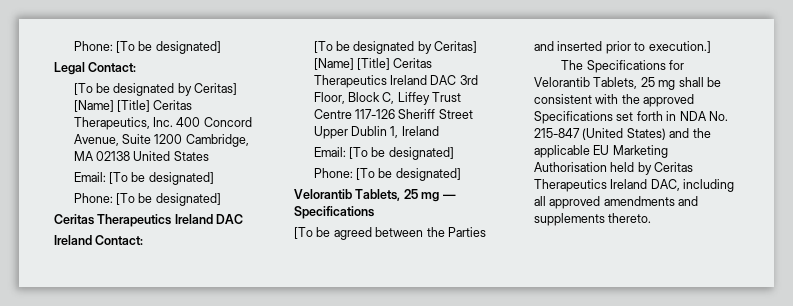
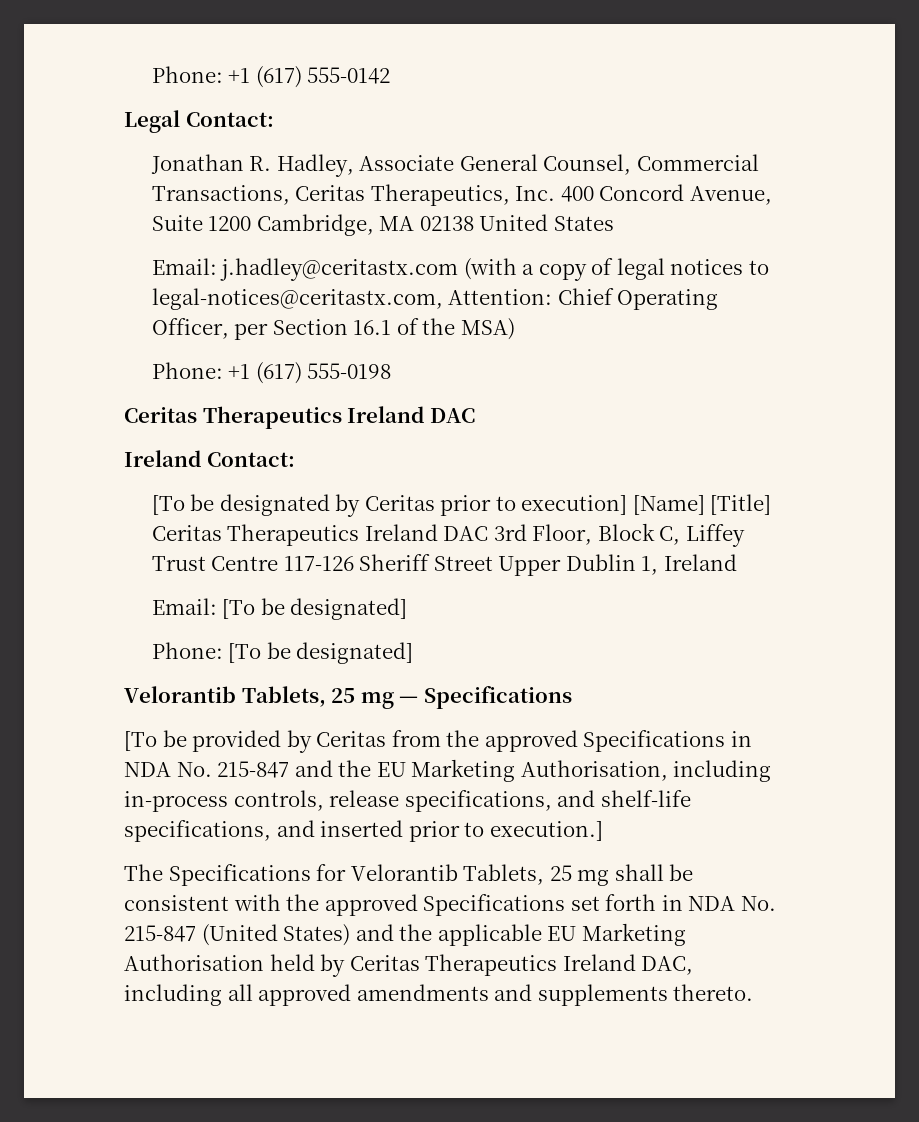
[73,41,221,54] Phone: [To be designated] -> [151,66,391,88] Phone: +1 (617) 555-0142
[73,83,238,96] [73,100,150,112] [To be designated by Ceritas] [Name] [Title] -> [150,154,759,177] [151,185,290,205] Jonathan R. Hadley, Associate General Counsel, Commercial Transactions,
[108,172,214,185] [73,193,221,206] [To be designated] // Phone: [To be designated] -> [220,258,769,281] [151,288,719,310] [151,318,515,340] [151,362,392,384] j.hadley@ceritastx.com (with a copy of legal notices to legal-notices@ceritastx.com, Attention: Chief Operating Officer, per Section 16.1 of the MSA) // Phone: +1 (617) 555-0198
[434,41,478,53] Ceritas] -> [364,495,628,516] Ceritas prior to execution]
[333,227,486,240] agreed between the Parties -> [192,730,752,753] [124,759,772,782] [124,790,691,812] [124,820,271,842] provided by Ceritas from the approved Specifications in NDA No. 215-847 and the EU Marketing Authorisation, including in-process controls, release specifications, and shelf-life specifications,

